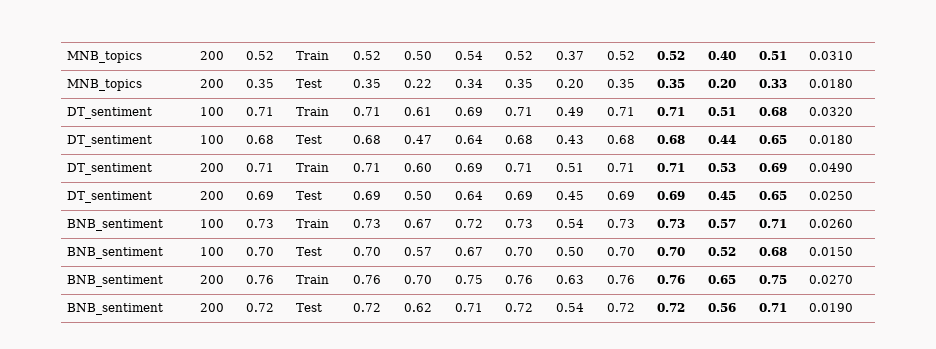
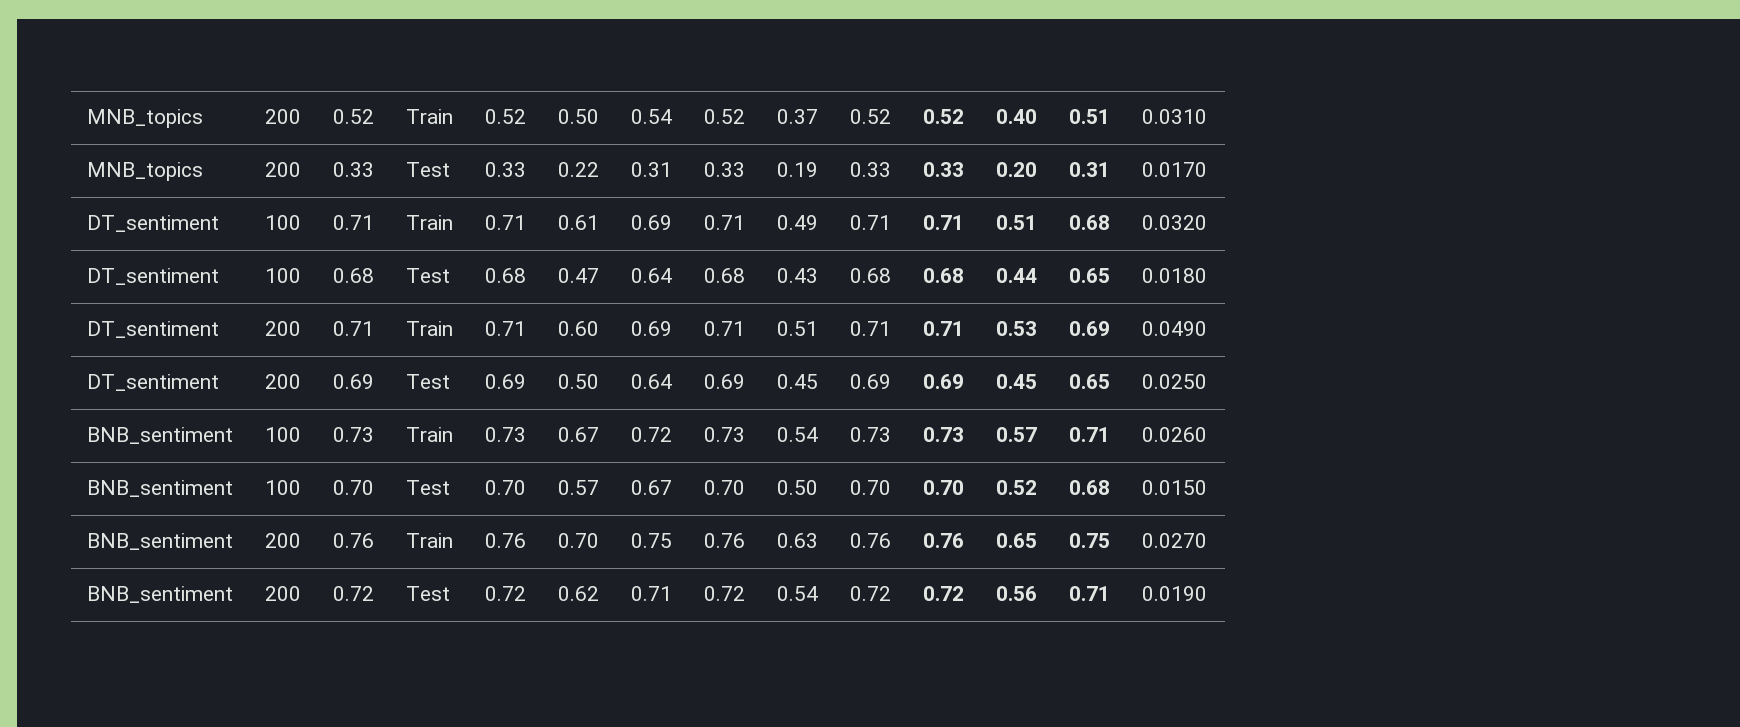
[246,79,275,88] [296,79,323,88] [353,79,382,88] 0.35 | Test | 0.35 -> [332,162,374,177] [405,162,450,177] [484,162,526,177] 0.33 | Test | 0.33
[455,79,484,88] [505,79,534,88] [556,79,585,88] [607,79,636,88] [657,79,686,88] [708,79,737,88] [759,79,788,88] [809,79,854,88] 0.34 | 0.35 | 0.20 | 0.35 | 0.35 | 0.20 | 0.33 | 0.0180 -> [630,162,672,177] [703,162,745,177] [776,162,818,177] [849,162,891,177] [922,162,964,177] [995,162,1037,177] [1068,162,1110,177] [1141,162,1207,177] 0.31 | 0.33 | 0.19 | 0.33 | 0.33 | 0.20 | 0.31 | 0.0170

